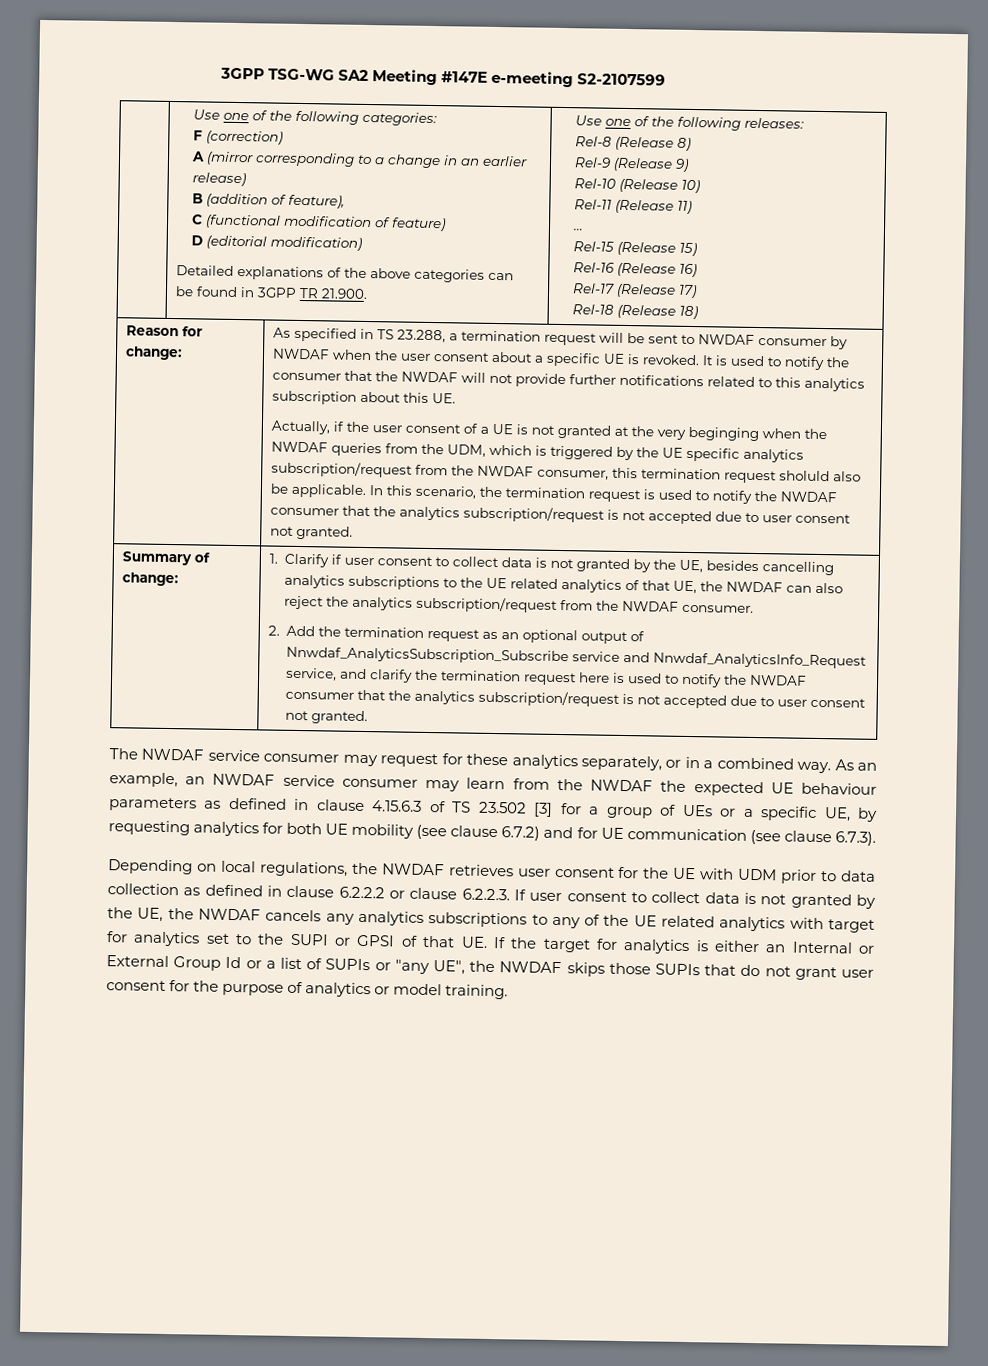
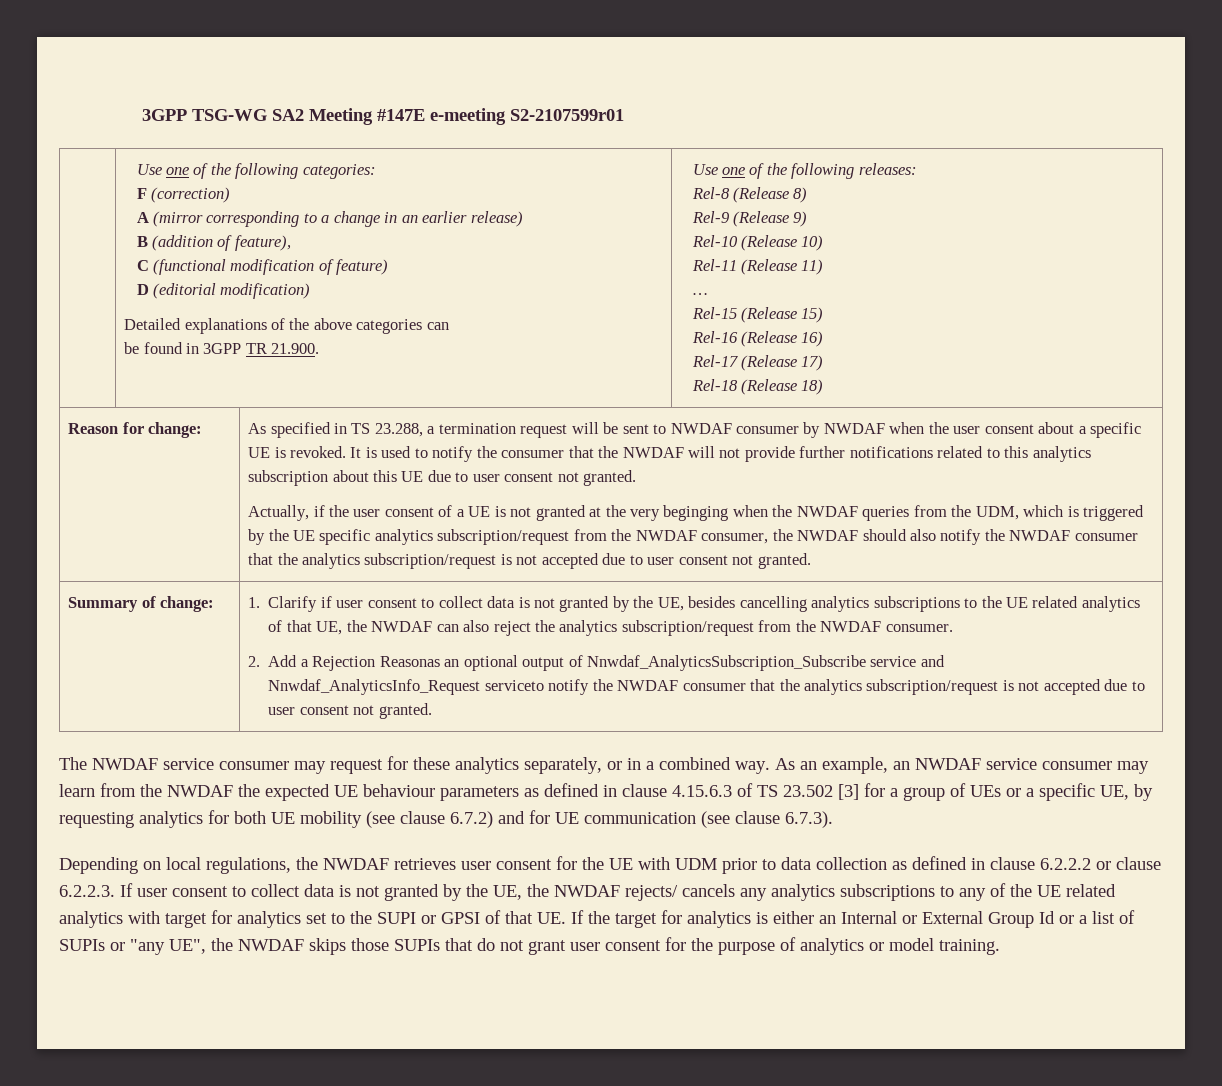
[576,73,666,86] S2-2107599 -> [509,109,624,121] S2-2107599r01
[432,393,457,404] UE. -> [401,470,637,486] UE due to user consent not granted.
[612,467,862,484] [270,483,710,503] this termination request sholuld also be applicable. In this scenario, the termination request is used to -> [772,529,937,541] the NWDAF should also
[318,626,499,642] the termination request as -> [300,656,440,671] a Rejection Reasonas
[286,667,680,686] service, and clarify the termination request here is used to -> [484,680,544,691] serviceto
(261, 914) none -> [625,885,678,901] rejects/

